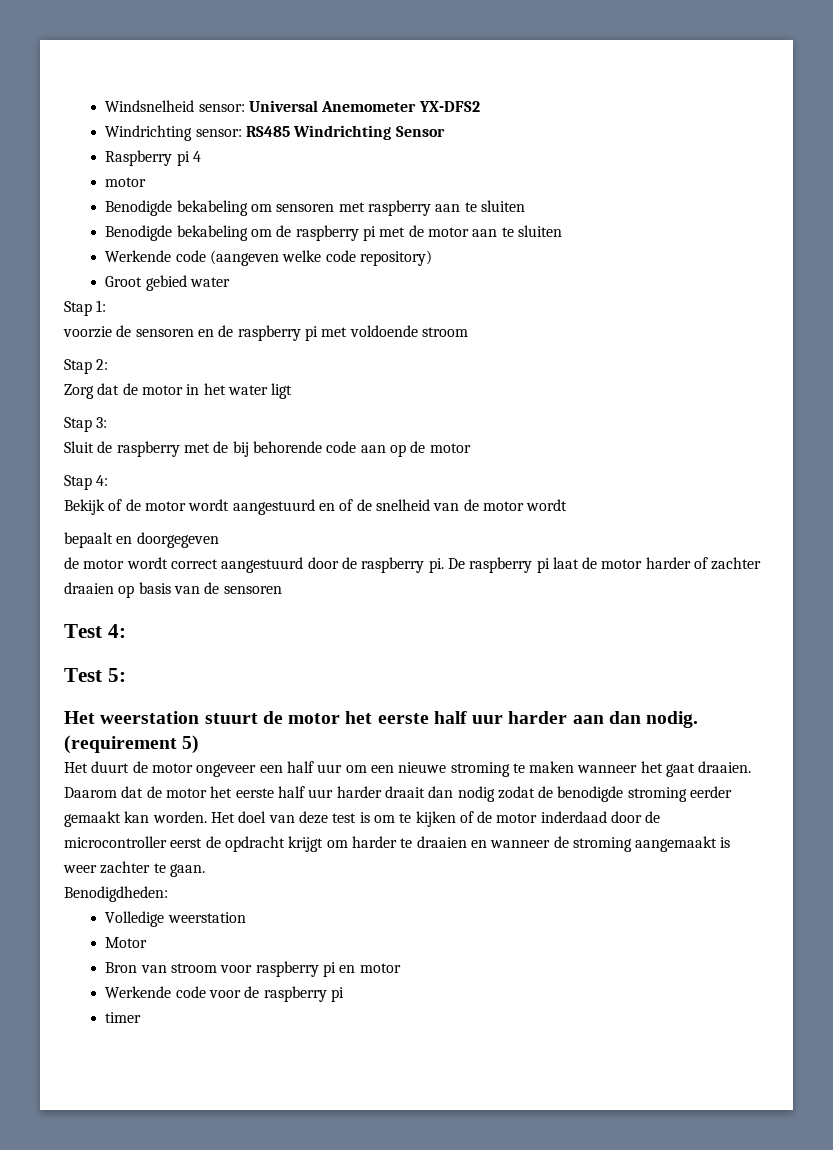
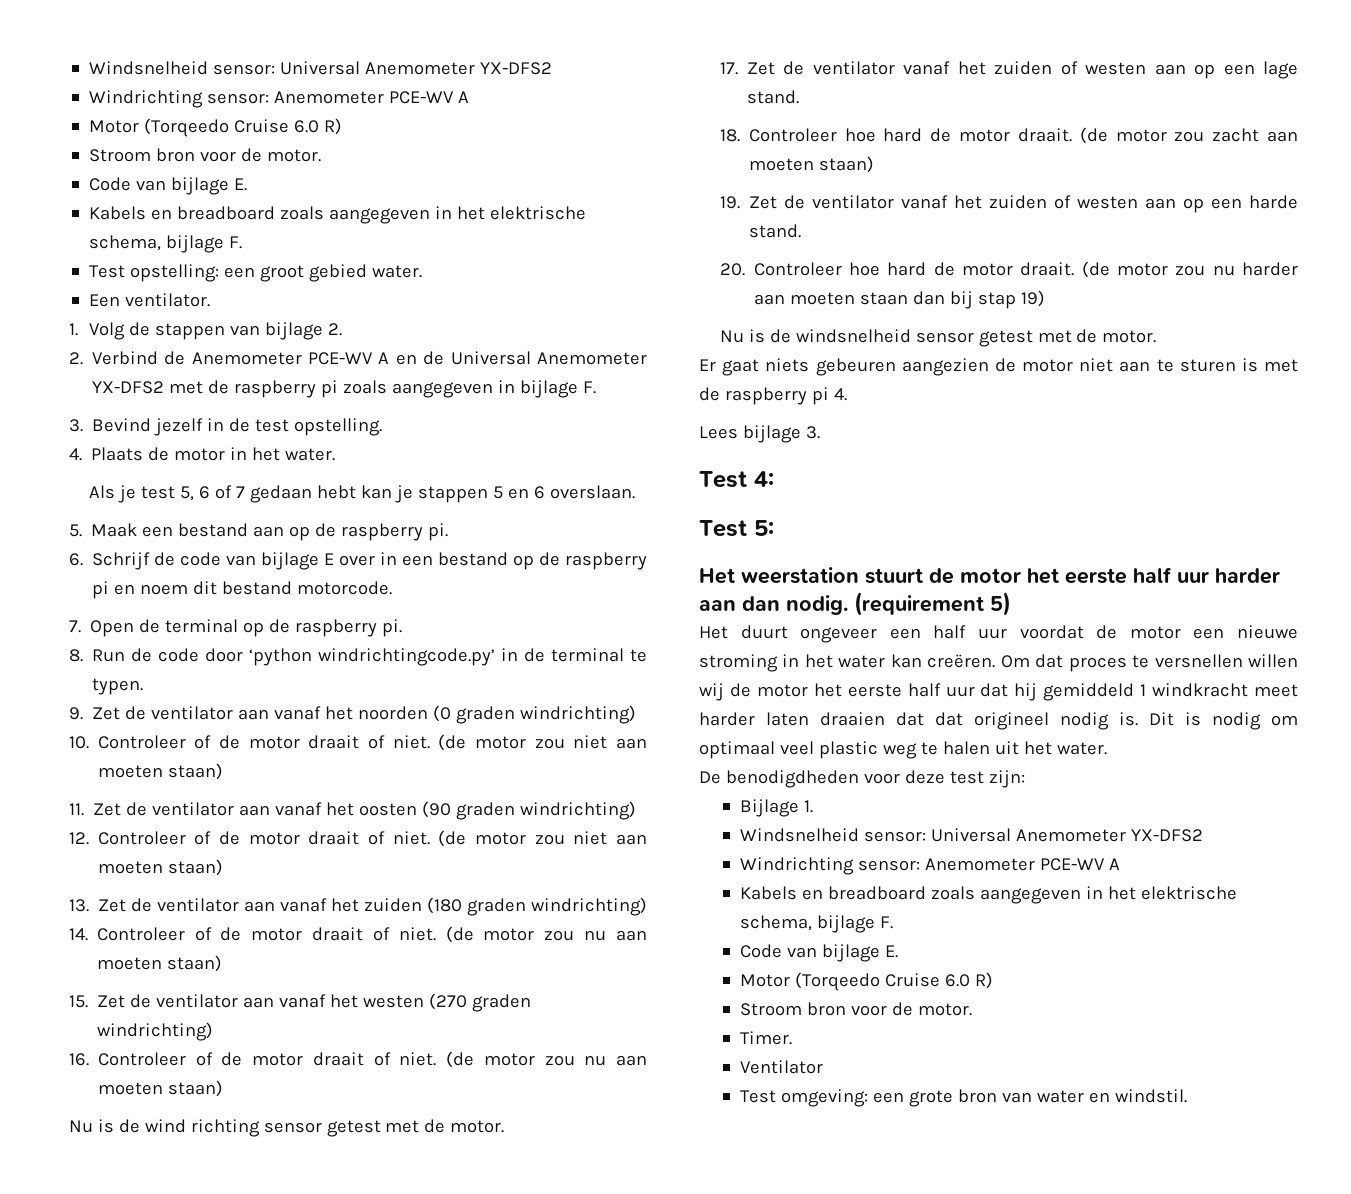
[105,100,480,112] [105,125,445,141] [105,150,202,166] [105,177,147,187] [105,200,525,216] [105,225,562,241] [105,250,433,266] [105,275,231,291] [64,300,107,316] [63,325,468,341] [64,359,109,374] [64,383,293,399] [64,417,108,432] [64,441,471,457] [64,475,109,490] [64,499,568,515] [64,532,219,548] [64,557,762,573] [64,582,282,598] Windsnelheid sensor: Universal Anemometer YX-DFS2 // Windrichting sensor: RS485 Windrichting Sensor // Raspberry pi 4 // motor // Benodigde bekabeling om sensoren met raspberry aan te sluiten // Benodigde bekabeling om de raspberry pi met de motor aan te sluiten // Werkende code (aangeven welke code repository) // Groot gebied water // Stap 1: // voorzie de sensoren en de raspberry pi met voldoende stroom // Stap 2: // Zorg dat de motor in het water ligt // Stap 3: // Sluit de raspberry met de bij behorende code aan op de motor // Stap 4: // Bekijk of de motor wordt aangestuurd en of de snelheid van de motor wordt // bepaalt en doorgegeven // de motor wordt correct aangestuurd door de raspberry pi. De raspberry pi laat de motor harder of zachter draaien op basis van de sensoren -> [88,61,552,75] [88,90,469,108] [88,118,342,137] [88,148,321,162] [88,177,247,195] [88,206,586,224] [88,235,242,253] [88,264,422,282] [88,293,210,307] [68,322,343,340] [68,351,647,365] [91,380,596,398] [68,418,382,436] [68,447,335,461] [89,485,635,503] [68,523,448,541] [68,552,647,570] [91,581,392,599] [68,619,402,637] [68,648,647,666] [91,678,143,695] [68,705,636,724] [68,734,647,751] [97,763,223,780] [68,801,636,820] [68,830,647,847] [97,859,223,876] [68,897,647,916] [68,926,647,943] [96,955,222,972] [68,993,531,1012] [96,1022,213,1041] [68,1051,647,1068] [97,1080,223,1097] [68,1119,505,1137] [719,61,1298,79] [746,90,799,104] [719,127,1298,144] [748,156,874,173] [719,195,1298,213] [748,224,801,238] [719,261,1298,278] [753,290,1045,309] [719,329,1157,347] [699,358,1298,376] [699,387,847,405] [699,425,820,443] Windsnelheid sensor: Universal Anemometer YX-DFS2 // Windrichting sensor: Anemometer PCE-WV A // Motor (Torqeedo Cruise 6.0 R) // Stroom bron voor de motor. // Code van bijlage E. // Kabels en breadboard zoals aangegeven in het elektrische schema, bijlage F. // Test opstelling: een groot gebied water. // Een ventilator. // 1. Volg de stappen van bijlage 2. // 2. Verbind de Anemometer PCE-WV A en de Universal Anemometer YX-DFS2 met de raspberry pi zoals aangegeven in bijlage F. // 3. Bevind jezelf in de test opstelling. // 4. Plaats de motor in het water. // Als je test 5, 6 of 7 gedaan hebt kan je stappen 5 en 6 overslaan. // 5. Maak een bestand aan op de raspberry pi. // 6. Schrijf de code van bijlage E over in een bestand op de raspberry pi en noem dit bestand motorcode. // 7. Open de terminal op de raspberry pi. // 8. Run de code door ‘python windrichtingcode.py’ in de terminal te typen. // 9. Zet de ventilator aan vanaf het noorden (0 graden windrichting) // 10. Controleer of de motor draait of niet. (de motor zou niet aan moeten staan) // 11. Zet de ventilator aan vanaf het oosten (90 graden windrichting) // 12. Controleer of de motor draait of niet. (de motor zou niet aan moeten staan) // 13. Zet de ventilator aan vanaf het zuiden (180 graden windrichting) // 14. Controleer of de motor draait of niet. (de motor zou nu aan moeten staan) // 15. Zet de ventilator aan vanaf het westen (270 graden windrichting) // 16. Controleer of de motor draait of niet. (de motor zou nu aan moeten staan) // Nu is de wind richting sensor getest met de motor. // 17. Zet de ventilator vanaf het zuiden of westen aan op een lage stand. // 18. Controleer hoe hard de motor draait. (de motor zou zacht aan moeten staan) // 19. Zet de ventilator vanaf het zuiden of westen aan op een harde stand. // 20. Controleer hoe hard de motor draait. (de motor zou nu harder aan moeten staan dan bij stap 19) // Nu is de windsnelheid sensor getest met de motor. // Er gaat niets gebeuren aangezien de motor niet aan te sturen is met de raspberry pi 4. // Lees bijlage 3.
[132,761,193,773] de motor -> (788, 632) none
[345,761,752,777] [64,786,733,802] [64,811,661,827] [64,836,731,852] [63,861,205,877] [64,886,168,902] [105,911,246,927] [105,937,148,948] [105,961,401,977] [105,986,345,1002] [105,1012,142,1023] om een nieuwe stroming te maken wanneer het gaat draaien. Daarom dat de motor het eerste half uur harder draait dan nodig zodat de benodigde stroming eerder gemaakt kan worden. Het doel van deze test is om te kijken of de motor inderdaad door de microcontroller eerst de opdracht krijgt om harder te draaien en wanneer de stroming aangemaakt is weer zachter te gaan. // Benodigdheden: // Volledige weerstation // Motor // Bron van stroom voor raspberry pi en motor // Werkende code voor de raspberry pi // timer -> [1019,625,1298,639] [699,654,1298,672] [699,683,1298,701] [699,712,1298,730] [699,741,1107,759] [699,770,1025,788] [739,799,813,817] [739,828,1203,842] [739,857,1120,875] [739,886,1237,904] [739,915,893,933] [739,944,898,962] [739,972,993,991] [739,1002,972,1016] [739,1031,792,1045] [739,1060,823,1074] [739,1089,1187,1107] voordat de motor een nieuwe stroming in het water kan creëren. Om dat proces te versnellen willen wij de motor het eerste half uur dat hij gemiddeld 1 windkracht meet harder laten draaien dat dat origineel nodig is. Dit is nodig om optimaal veel plastic weg te halen uit het water. // De benodigdheden voor deze test zijn: // Bijlage 1. // Windsnelheid sensor: Universal Anemometer YX-DFS2 // Windrichting sensor: Anemometer PCE-WV A // Kabels en breadboard zoals aangegeven in het elektrische schema, bijlage F. // Code van bijlage E. // Motor (Torqeedo Cruise 6.0 R) // Stroom bron voor de motor. // Timer. // Ventilator // Test omgeving: een grote bron van water en windstil.

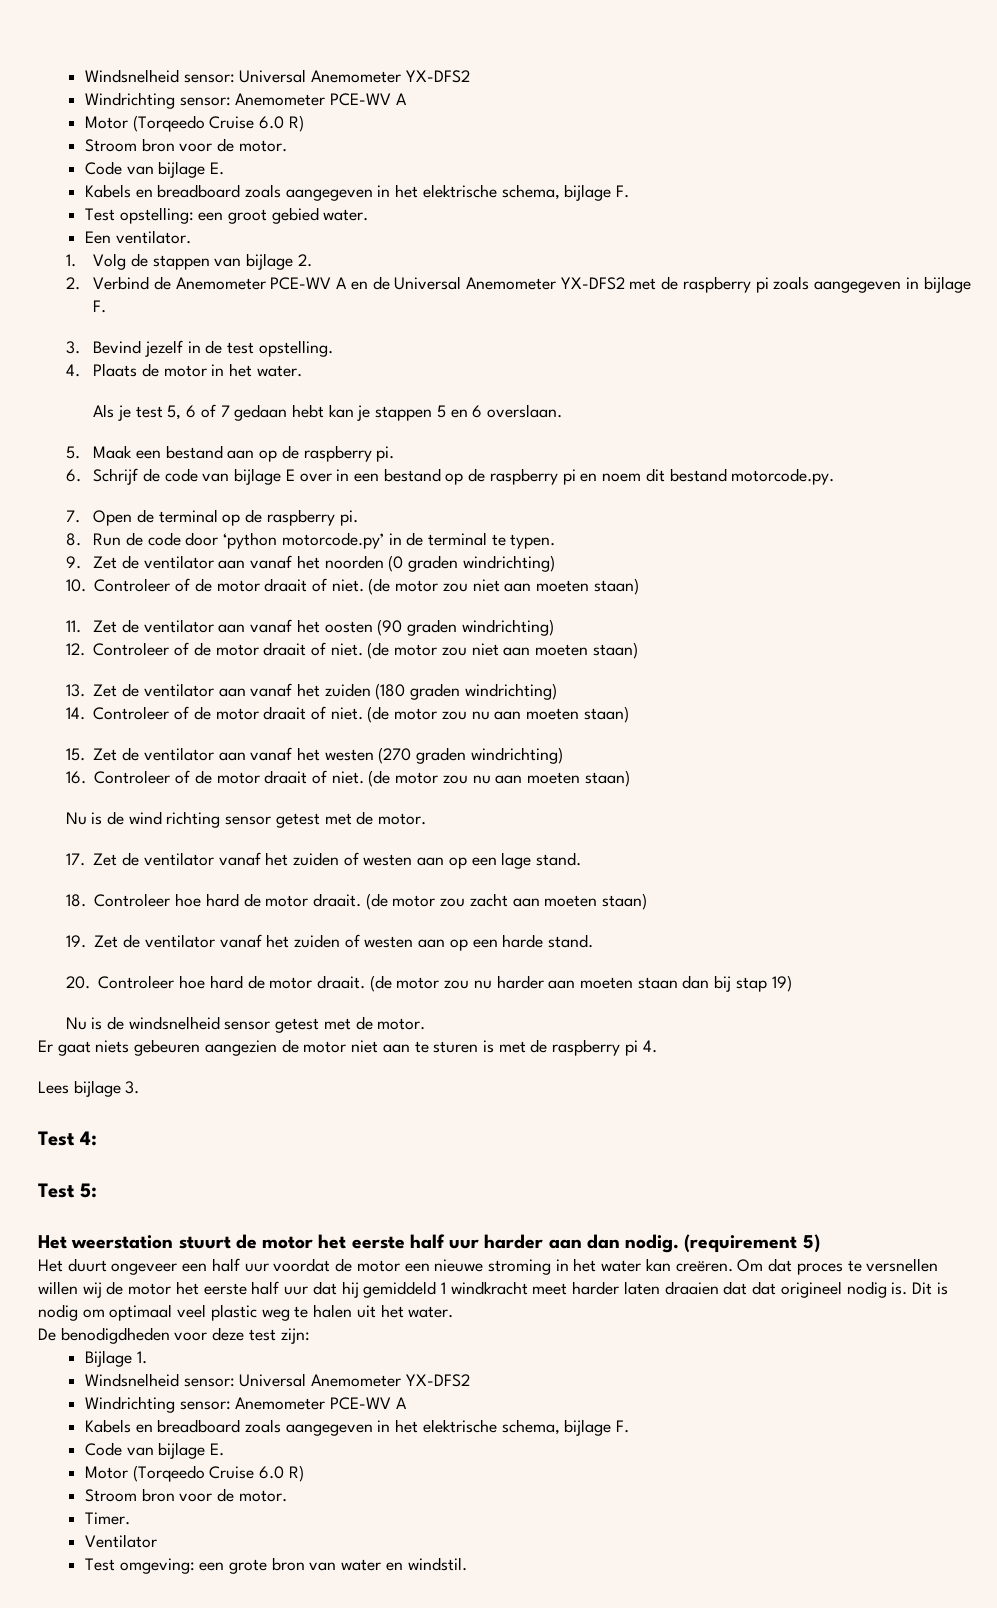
[296,581,392,595] motorcode. -> [731,468,835,485] motorcode.py.
[317,648,495,666] windrichtingcode.py’ -> [281,532,384,549] motorcode.py’

